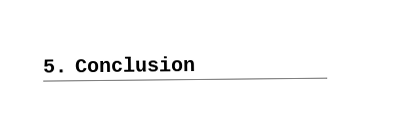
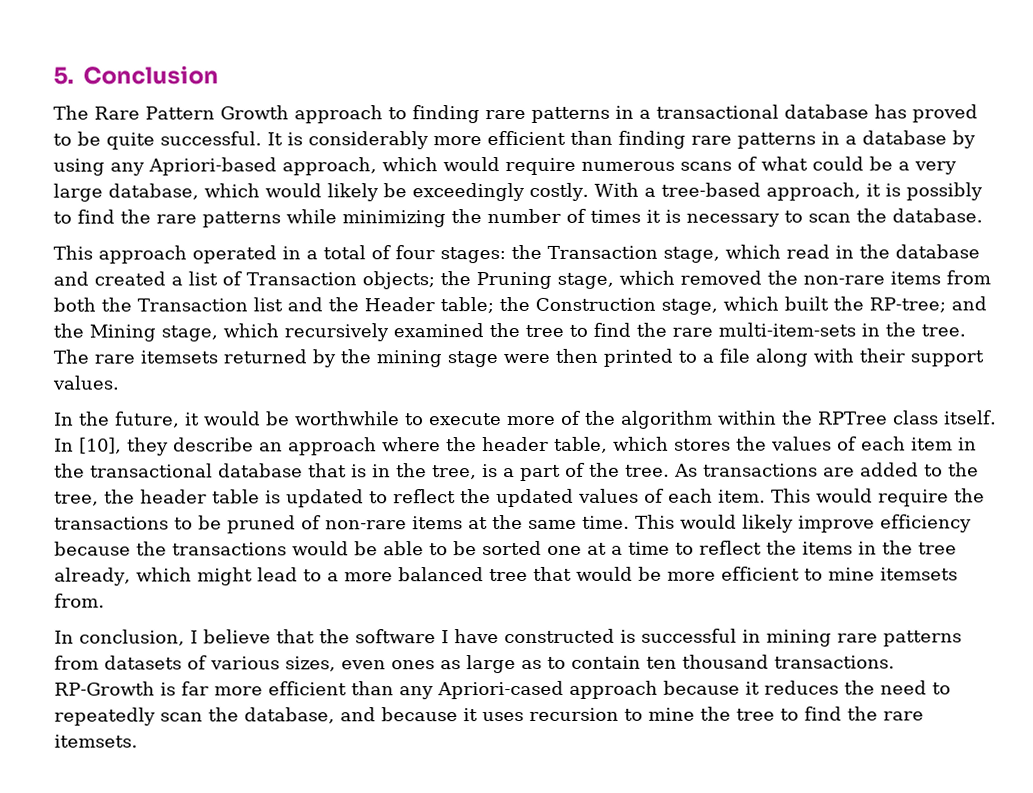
(196, 64) none -> [53,104,978,124] [53,130,976,150] [53,156,957,176] [53,182,983,202] [53,208,983,228] [53,244,980,264] [53,270,991,290] [53,296,987,315] [53,322,966,342] [53,348,984,368] [52,375,119,390] [54,410,997,429] [54,436,977,456] [54,462,979,481] [54,488,985,508] [54,514,972,534] [54,540,957,556] [54,566,958,586] [54,593,105,608] [54,628,962,647] [54,654,895,674] [54,680,951,700] [54,706,924,726] [54,734,138,748] // The Rare Pattern Growth approach to finding rare patterns in a transactional database has proved to be quite successful. It is considerably more efficient than finding rare patterns in a database by using any Apriori-based approach, which would require numerous scans of what could be a very large database, which would likely be exceedingly costly. With a tree-based approach, it is possibly to find the rare patterns while minimizing the number of times it is necessary to scan the database. // This approach operated in a total of four stages: the Transaction stage, which read in the database and created a list of Transaction objects; the Pruning stage, which removed the non-rare items from both the Transaction list and the Header table; the Construction stage, which built the RP-tree; and the Mining stage, which recursively examined the tree to find the rare multi-item-sets in the tree. The rare itemsets returned by the mining stage were then printed to a file along with their support values. // In the future, it would be worthwhile to execute more of the algorithm within the RPTree class itself. In [10], they describe an approach where the header table, which stores the values of each item in the transactional database that is in the tree, is a part of the tree. As transactions are added to the tree, the header table is updated to reflect the updated values of each item. This would require the transactions to be pruned of non-rare items at the same time. This would likely improve efficiency because the transactions would be able to be sorted one at a time to reflect the items in the tree already, which might lead to a more balanced tree that would be more efficient to mine itemsets from. // In conclusion, I believe that the software I have constructed is successful in mining rare patterns from datasets of various sizes, even ones as large as to contain ten thousand transactions. RP-Growth is far more efficient than any Apriori-cased approach because it reduces the need to repeatedly scan the database, and because it uses recursion to mine the tree to find the rare itemsets.

